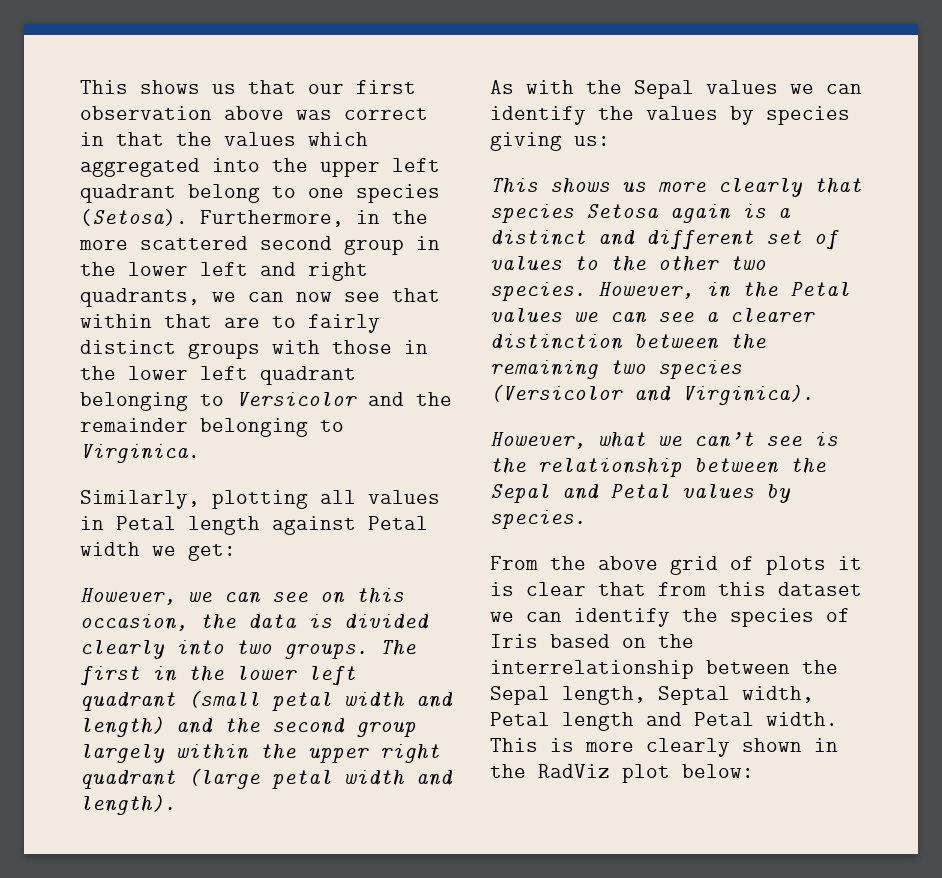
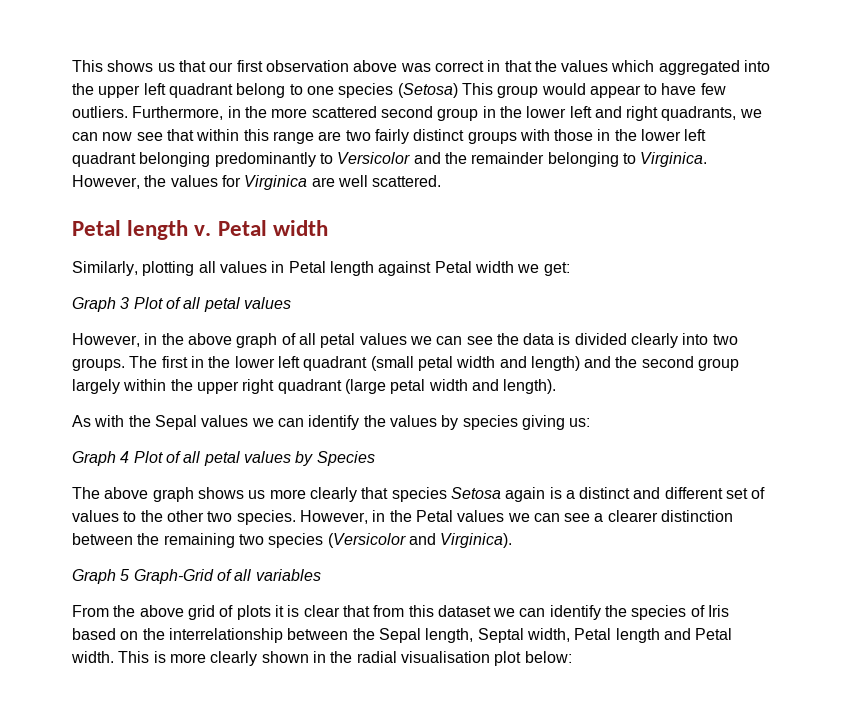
[80,209,188,226] (Setosa). -> [397,83,726,98] [72,106,128,118] (Setosa) This group would appear to have few outliers.
[164,314,296,328] that are to -> [243,129,371,144] this range are two
(188, 401) none -> [214,152,316,167] predominantly
(200, 453) none -> [72,175,442,190] [72,220,328,240] However, the values for Virginica are well scattered. // Petal length v. Petal width
[80,588,404,605] [80,614,188,631] However, we can see on this occasion, -> [72,297,291,312] [72,333,493,348] Graph 3 Plot of all petal values // However, in the above graph of all petal values we can see
[490,178,538,194] This -> [72,451,375,466] [72,487,194,502] Graph 4 Plot of all petal values by Species // The above graph
[490,432,838,449] [490,458,826,477] [490,484,790,503] [490,510,586,529] However, what we can’t see is the relationship between the Sepal and Petal values by species. -> [72,569,321,584] Graph 5 Graph-Grid of all variables
[538,764,610,778] RadViz -> [356,651,490,663] radial visualisation

